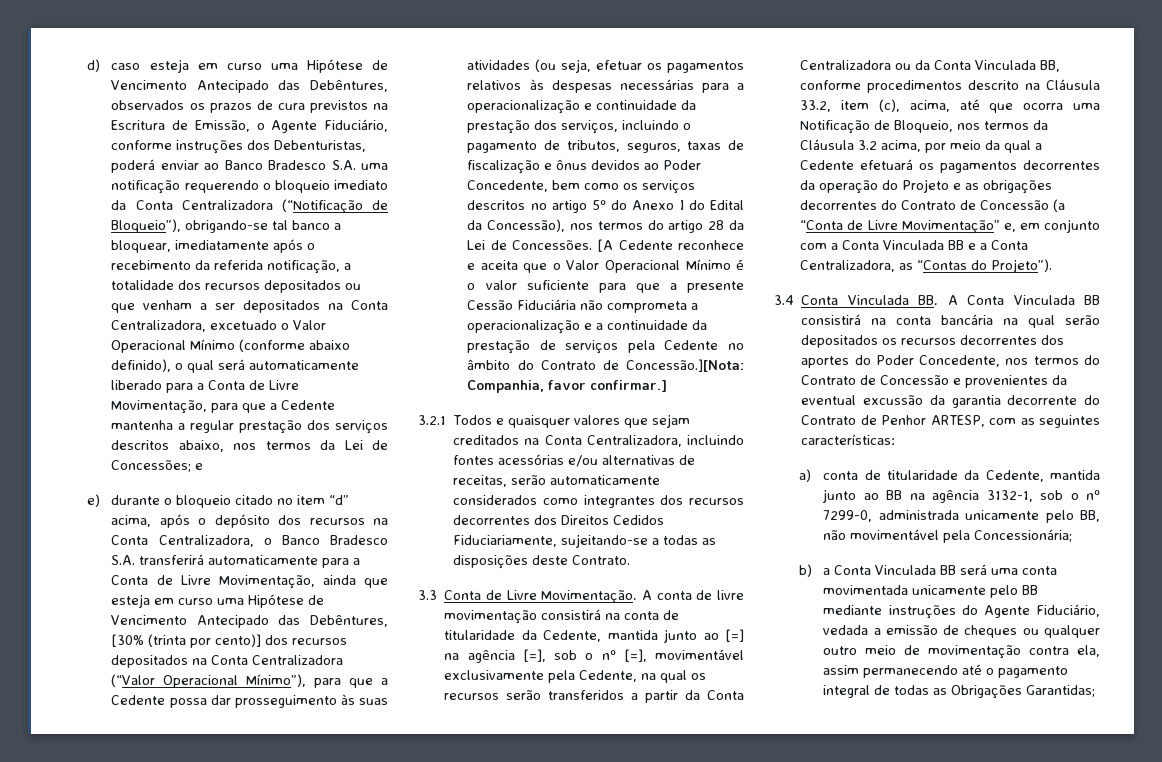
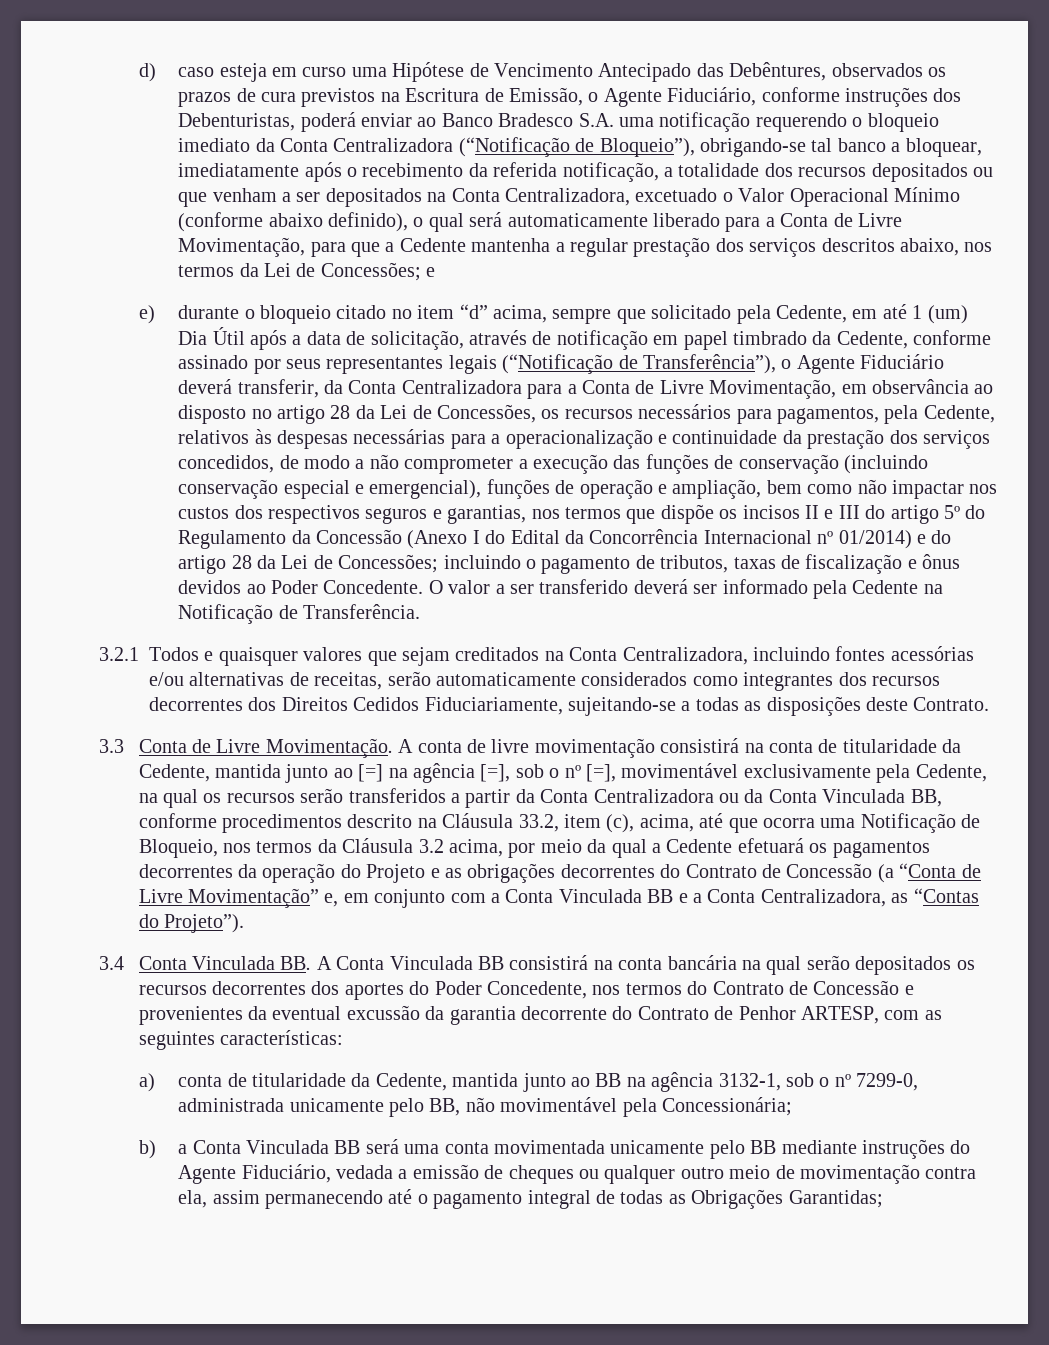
[159,514,388,528] [111,535,388,547] [111,554,361,568] [111,575,388,589] [111,594,325,608] [111,614,388,628] [111,634,348,648] [111,655,344,668] [111,674,388,688] [111,694,388,708] [467,59,744,73] após o depósito dos recursos na Conta Centralizadora, o Banco Bradesco S.A. transferirá automaticamente para a Conta de Livre Movimentação, ainda que esteja em curso uma Hipótese de Vencimento Antecipado das Debêntures, [30% (trinta por cento)] dos recursos depositados na Conta Centralizadora (“Valor Operacional Mínimo”), para que a Cedente possa dar prosseguimento às suas atividades (ou seja, efetuar os pagamentos -> [552,304,968,324] [178,327,992,350] [178,354,945,374] [178,379,994,399] [178,404,995,424] sempre que solicitado pela Cedente, em até 1 (um) Dia Útil após a data de solicitação, através de notificação em papel timbrado da Cedente, conforme assinado por seus representantes legais (“Notificação de Transferência”), o Agente Fiduciário deverá transferir, da Conta Centralizadora para a Conta de Livre Movimentação, em observância ao disposto no artigo 28 da Lei de Concessões, os recursos necessários para pagamentos, pela Cedente,
[561,120,619,134] serviços, -> [923,430,991,449] [178,454,929,474] [178,479,998,499] [178,504,986,524] [178,529,952,549] [178,554,439,574] serviços concedidos, de modo a não comprometer a execução das funções de conservação (incluindo conservação especial e emergencial), funções de operação e ampliação, bem como não impactar nos custos dos respectivos seguros e garantias, nos termos que dispõe os incisos II e III do artigo 5º do Regulamento da Concessão (Anexo I do Edital da Concorrência Internacional nº 01/2014) e do artigo 28 da Lei de Concessões;
[626,143,681,153] seguros, -> (729, 564) none
[467,180,696,194] [467,200,745,213] [467,219,744,233] [467,239,744,252] [467,259,744,273] [467,280,744,293] [467,299,699,313] [467,320,708,334] [467,340,744,354] [467,359,744,372] [467,380,668,393] Concedente, bem como os serviços descritos no artigo 5º do Anexo I do Edital da Concessão), nos termos do artigo 28 da Lei de Concessões. [A Cedente reconhece e aceita que o Valor Operacional Mínimo é o valor suficiente para que a presente Cessão Fiduciária não comprometa a operacionalização e a continuidade da prestação de serviços pela Cedente no âmbito do Contrato de Concessão.][Nota: Companhia, favor confirmar.] -> [323,579,943,599] [178,604,421,624] Concedente. O valor a ser transferido deverá ser informado pela Cedente na Notificação de Transferência.

